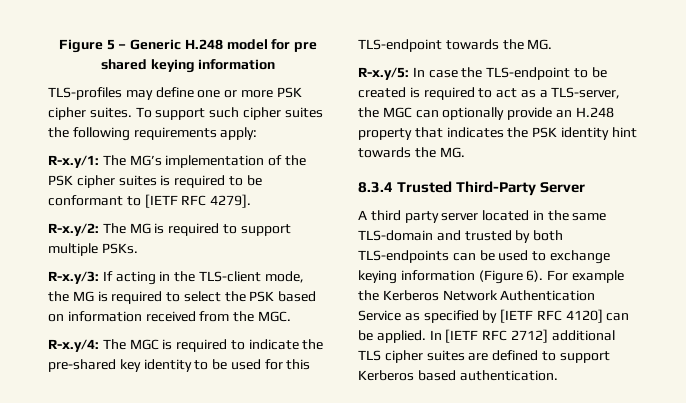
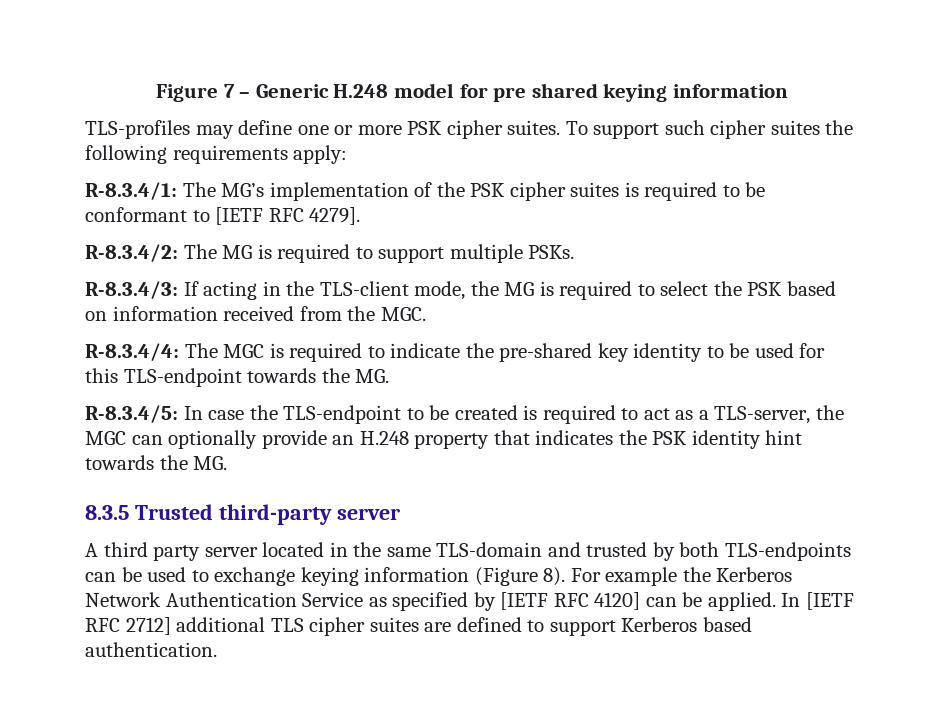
[106,39,115,50] 5 -> [223,84,235,98] 7
[48,155,99,168] R-x.y/1: -> [85,182,177,200] R-8.3.4/1:
[48,223,99,236] R-x.y/2: -> [85,244,178,262] R-8.3.4/2:
[48,271,99,284] R-x.y/3: -> [85,281,178,299] R-8.3.4/3:
[48,339,99,352] R-x.y/4: -> [85,343,179,361] R-8.3.4/4:
[358,67,409,80] R-x.y/5: -> [85,405,178,423] R-8.3.4/5:
[358,181,586,196] 8.3.4 Trusted Third-Party Server -> [85,504,400,525] 8.3.5 Trusted third-party server
[526,270,544,282] 6). -> [543,567,566,586] 8).

